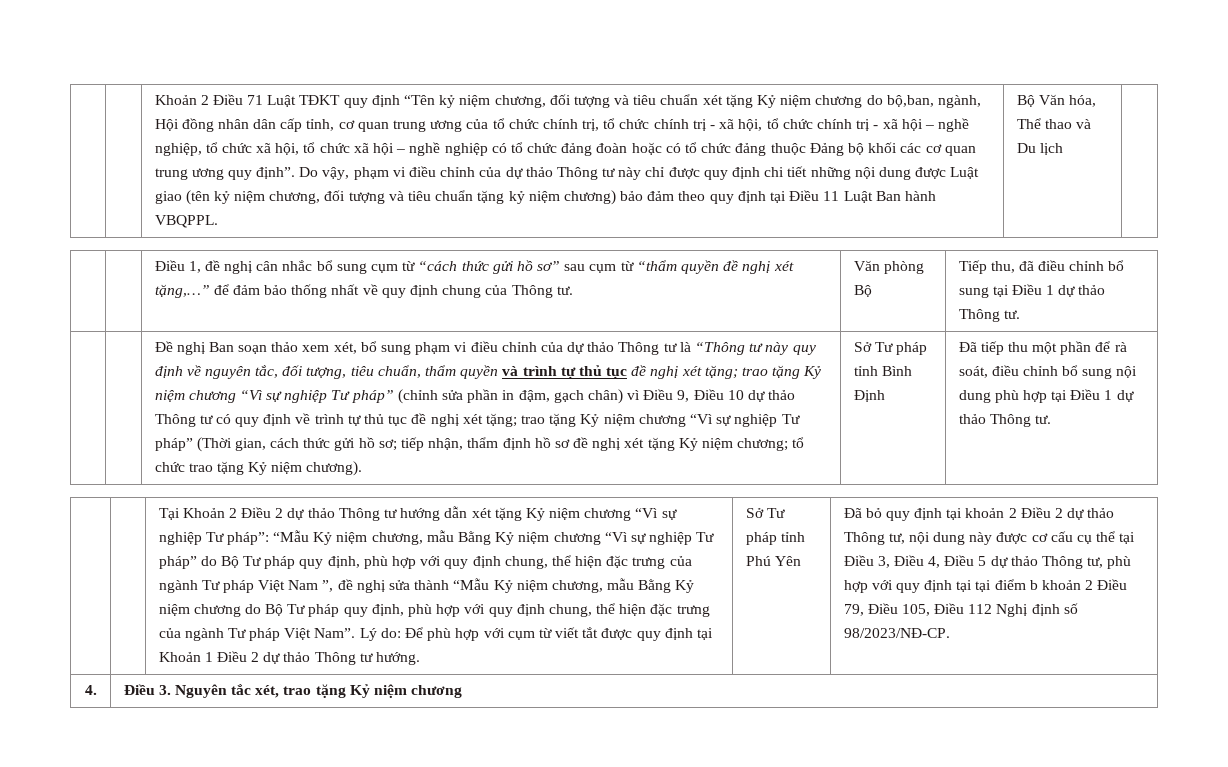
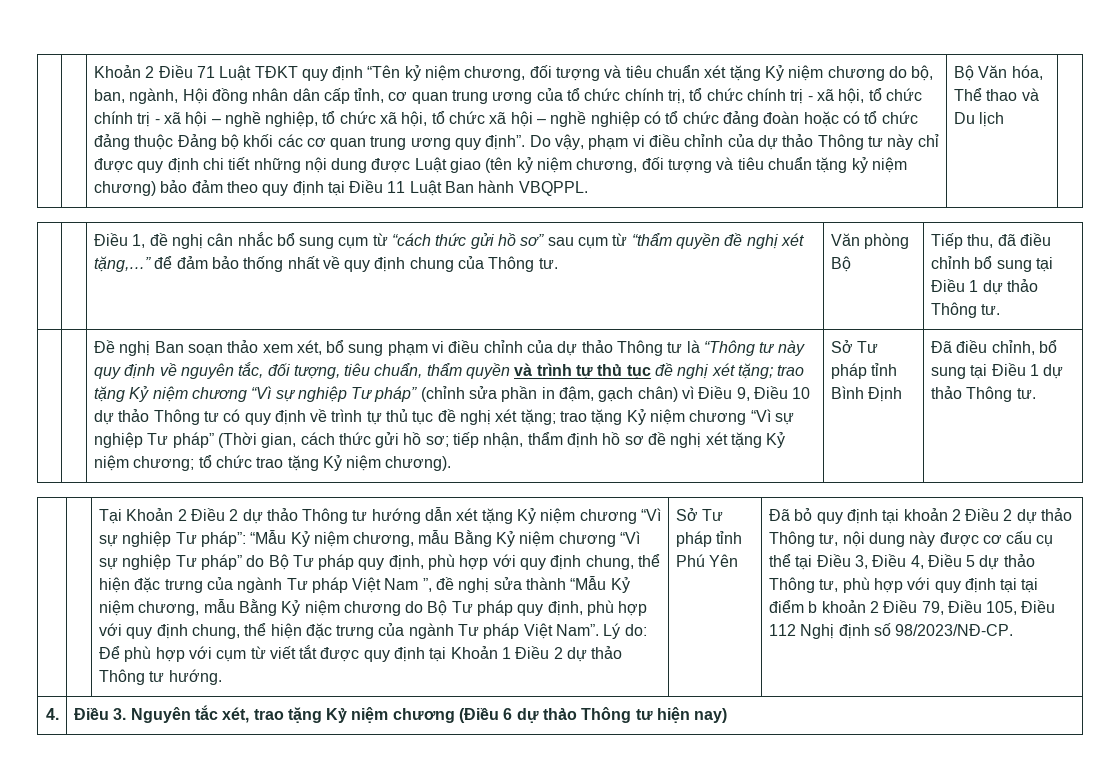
[886,95,934,107] bộ,ban, -> [911,65,934,81] [93,89,125,103] bộ, ban,
[980,341,1127,355] [958,365,1138,379] [958,390,1047,403] tiếp thu một phần để rà soát, điều chỉnh bổ sung nội dung phù hợp -> [956,340,1057,355] [930,367,966,379] điều chỉnh, bổ sung
(463, 691) none -> [459,707,728,723] (Điều 6 dự thảo Thông tư hiện nay)

